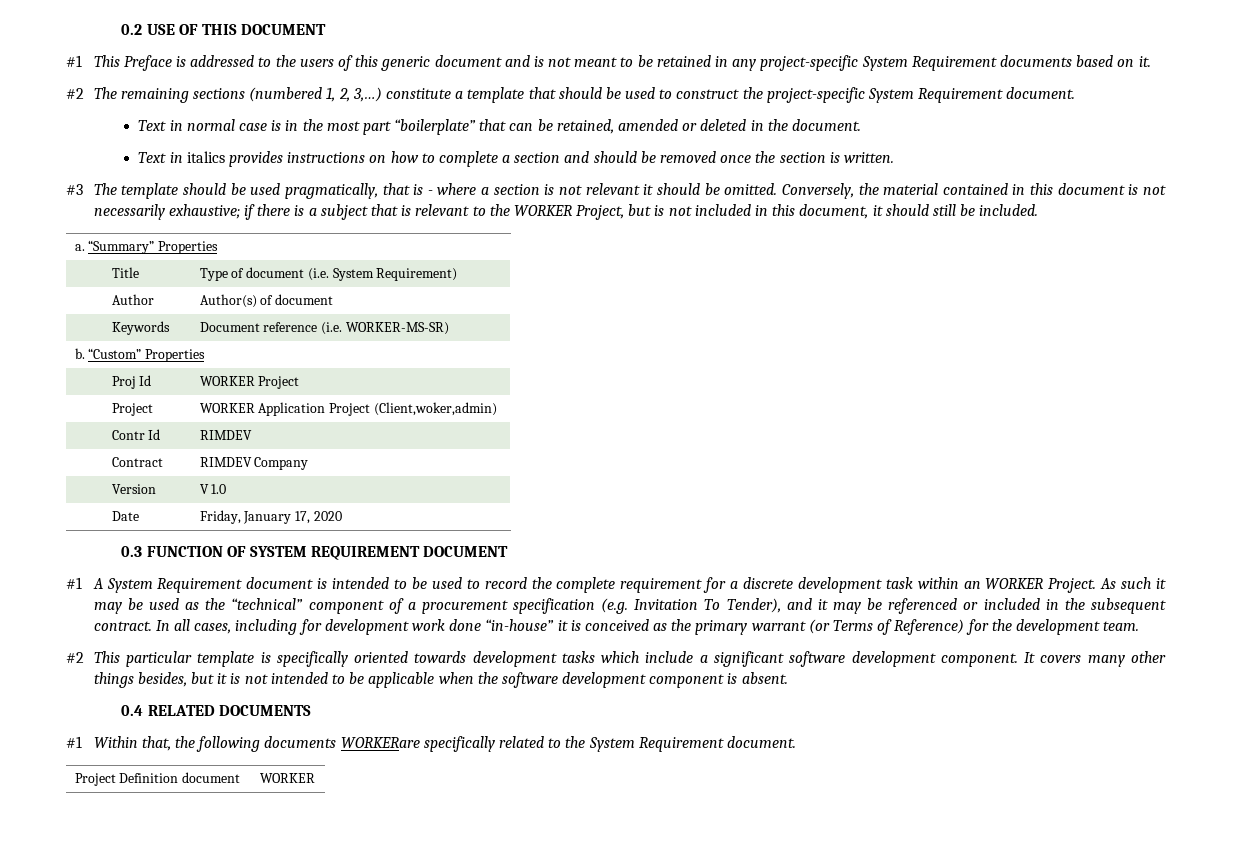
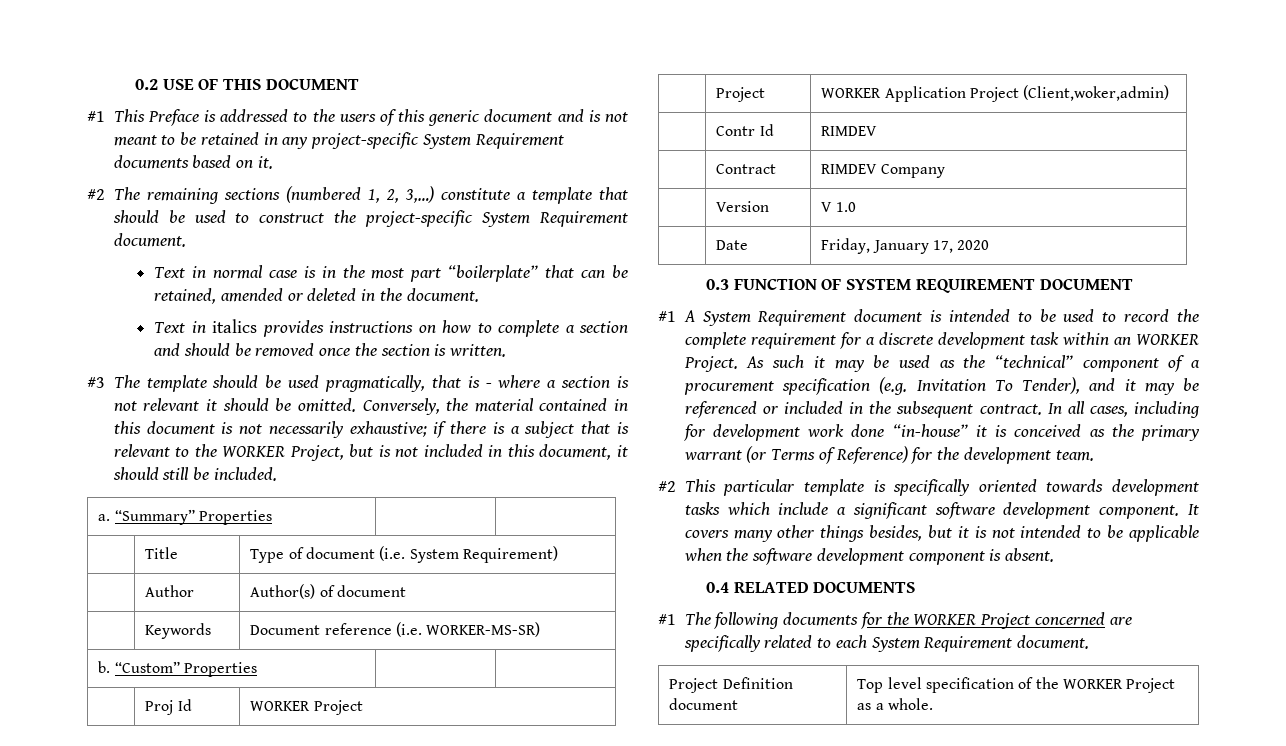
[93,736,420,752] Within that, the following documents WORKERare -> [684,612,1132,629] The following documents for the WORKER Project concerned are
[565,736,586,748] the -> [835,635,867,648] each
[259,773,315,783] WORKER -> [857,677,1176,693] [857,698,934,710] Top level specification of the WORKER Project as a whole.

